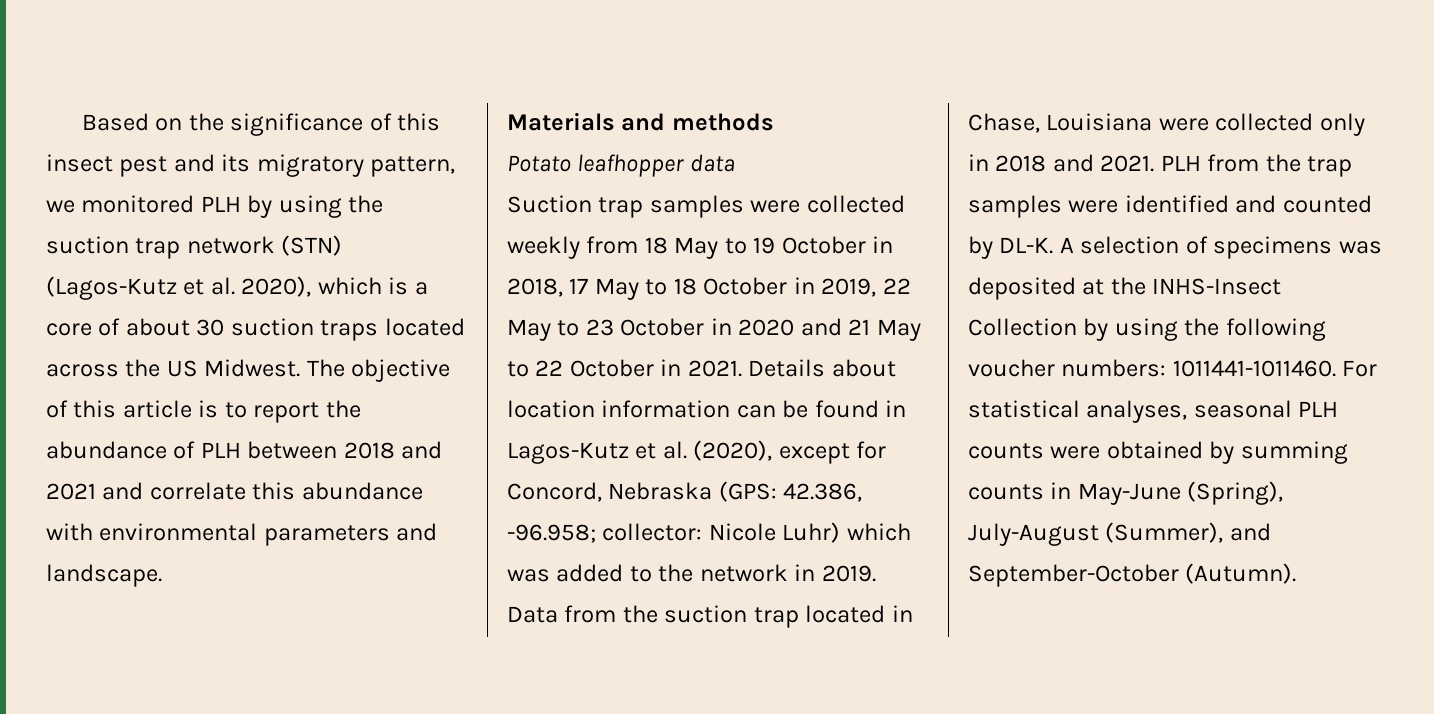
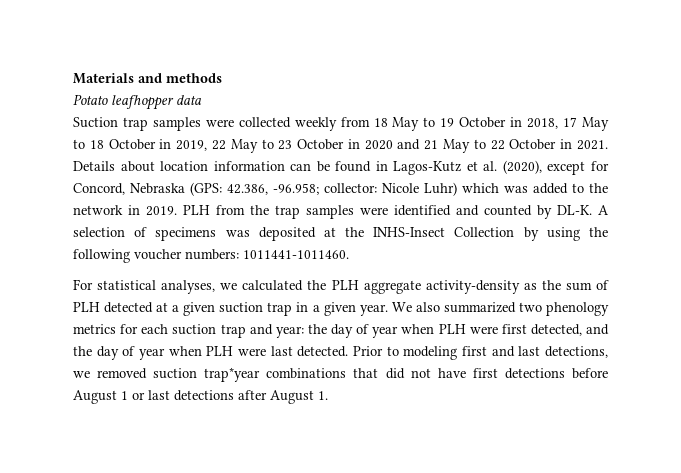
[81,113,441,136] [46,154,456,177] [46,195,384,218] [46,235,343,259] [46,276,428,300] [46,318,465,341] [46,359,451,382] [46,400,361,423] [46,441,443,459] [46,482,423,500] [46,523,438,546] [46,564,162,587] Based on the significance of this insect pest and its migratory pattern, we monitored PLH by using the suction trap network (STN) (Lagos-Kutz et al. 2020), which is a core of about 30 suction traps located across the US Midwest. The objective of this article is to report the abundance of PLH between 2018 and 2021 and correlate this abundance with environmental parameters and landscape. // -> (73, 78) none
[507,605,913,628] [968,113,1365,136] [968,154,1155,172] Data from the suction trap located in Chase, Louisiana were collected only in 2018 and 2021. -> (177, 211) none
(1336, 368) none -> (349, 254) //
[1193,400,1339,418] [968,441,1348,464] [968,481,1284,505] [968,522,1271,546] [968,563,1297,587] seasonal PLH counts were obtained by summing counts in May-June (Spring), July-August (Summer), and September-October (Autumn). -> [220,280,609,294] [73,302,609,316] [73,324,609,338] [73,346,609,360] [73,367,608,382] [73,390,328,404] we calculated the PLH aggregate activity-density as the sum of PLH detected at a given suction trap in a given year. We also summarized two phenology metrics for each suction trap and year: the day of year when PLH were first detected, and the day of year when PLH were last detected. Prior to modeling first and last detections, we removed suction trap*year combinations that did not have first detections before August 1 or last detections after August 1.

